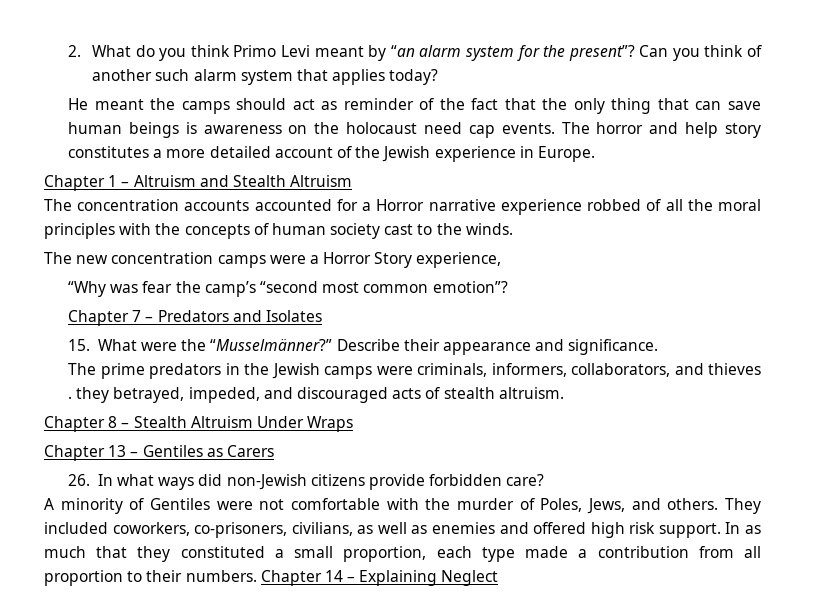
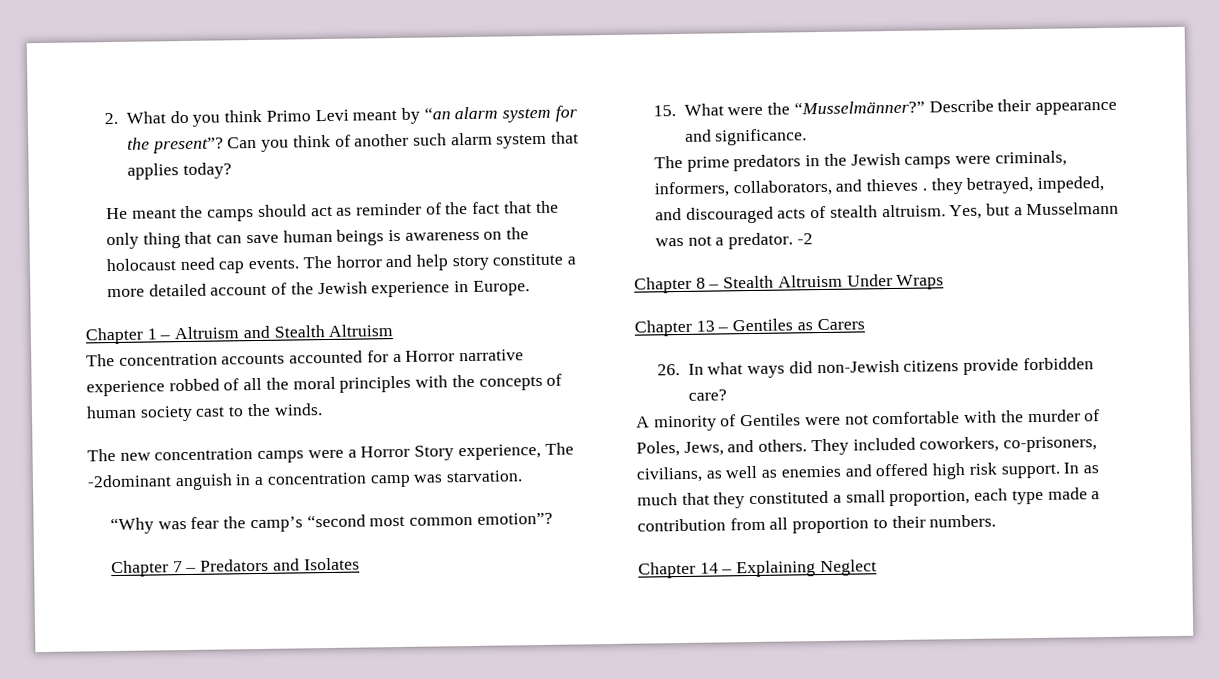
[68,146,150,158] constitutes -> [492,253,564,266] constitute
(502, 260) none -> [544,442,574,455] [87,470,523,491] The -2dominant anguish in a concentration camp was starvation.
(564, 393) none -> [949,201,1120,220] [654,232,813,250] Yes, but a Musselmann was not a predator. -2
(257, 576) none -> (997, 521) //

